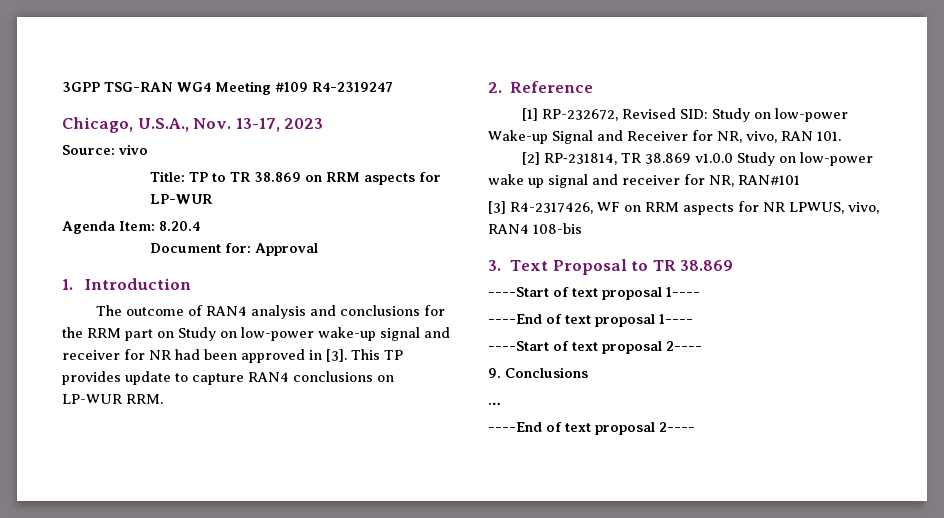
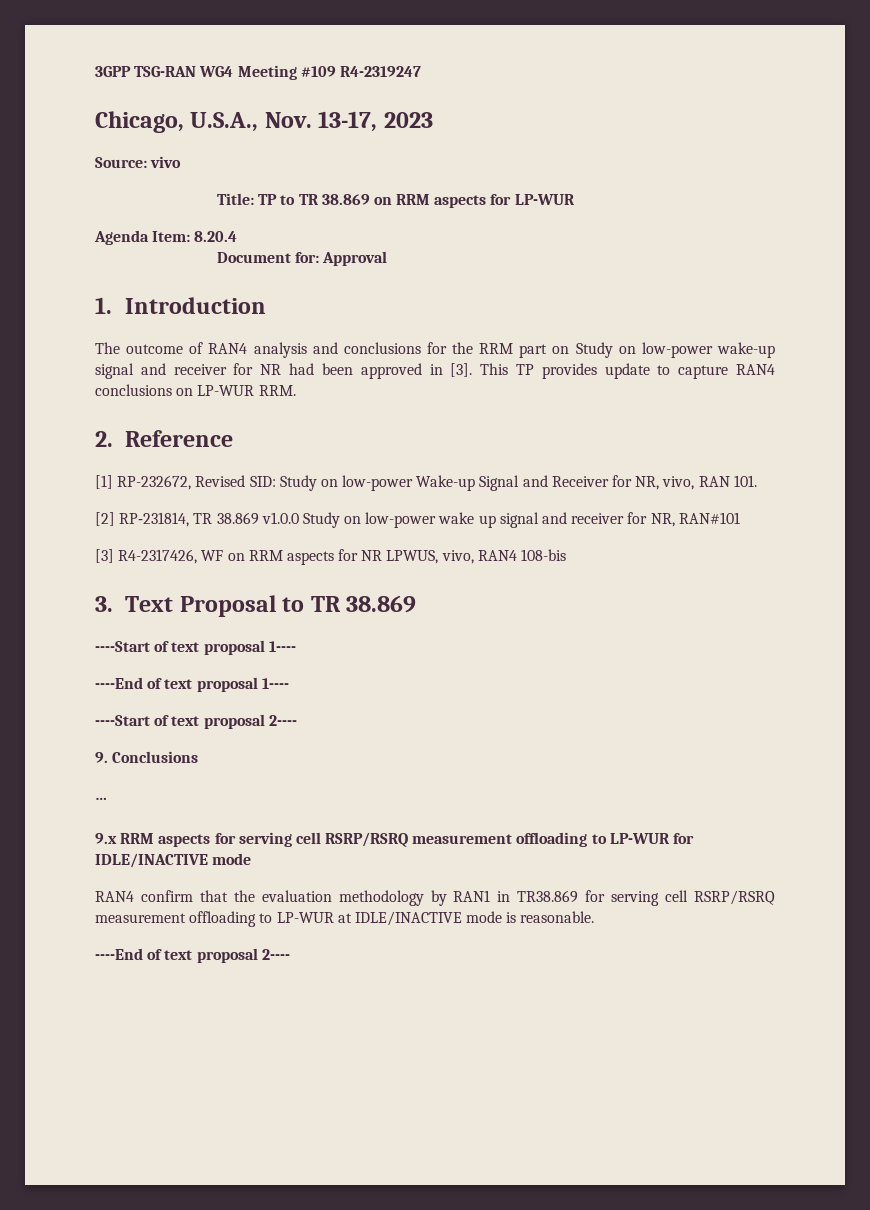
(501, 403) none -> [95,832,695,847] [95,853,252,868] [95,890,775,906] [95,911,595,927] // 9.x RRM aspects for serving cell RSRP/RSRQ measurement offloading to LP-WUR for IDLE/INACTIVE mode // RAN4 confirm that the evaluation methodology by RAN1 in TR38.869 for serving cell RSRP/RSRQ measurement offloading to LP-WUR at IDLE/INACTIVE mode is reasonable.

